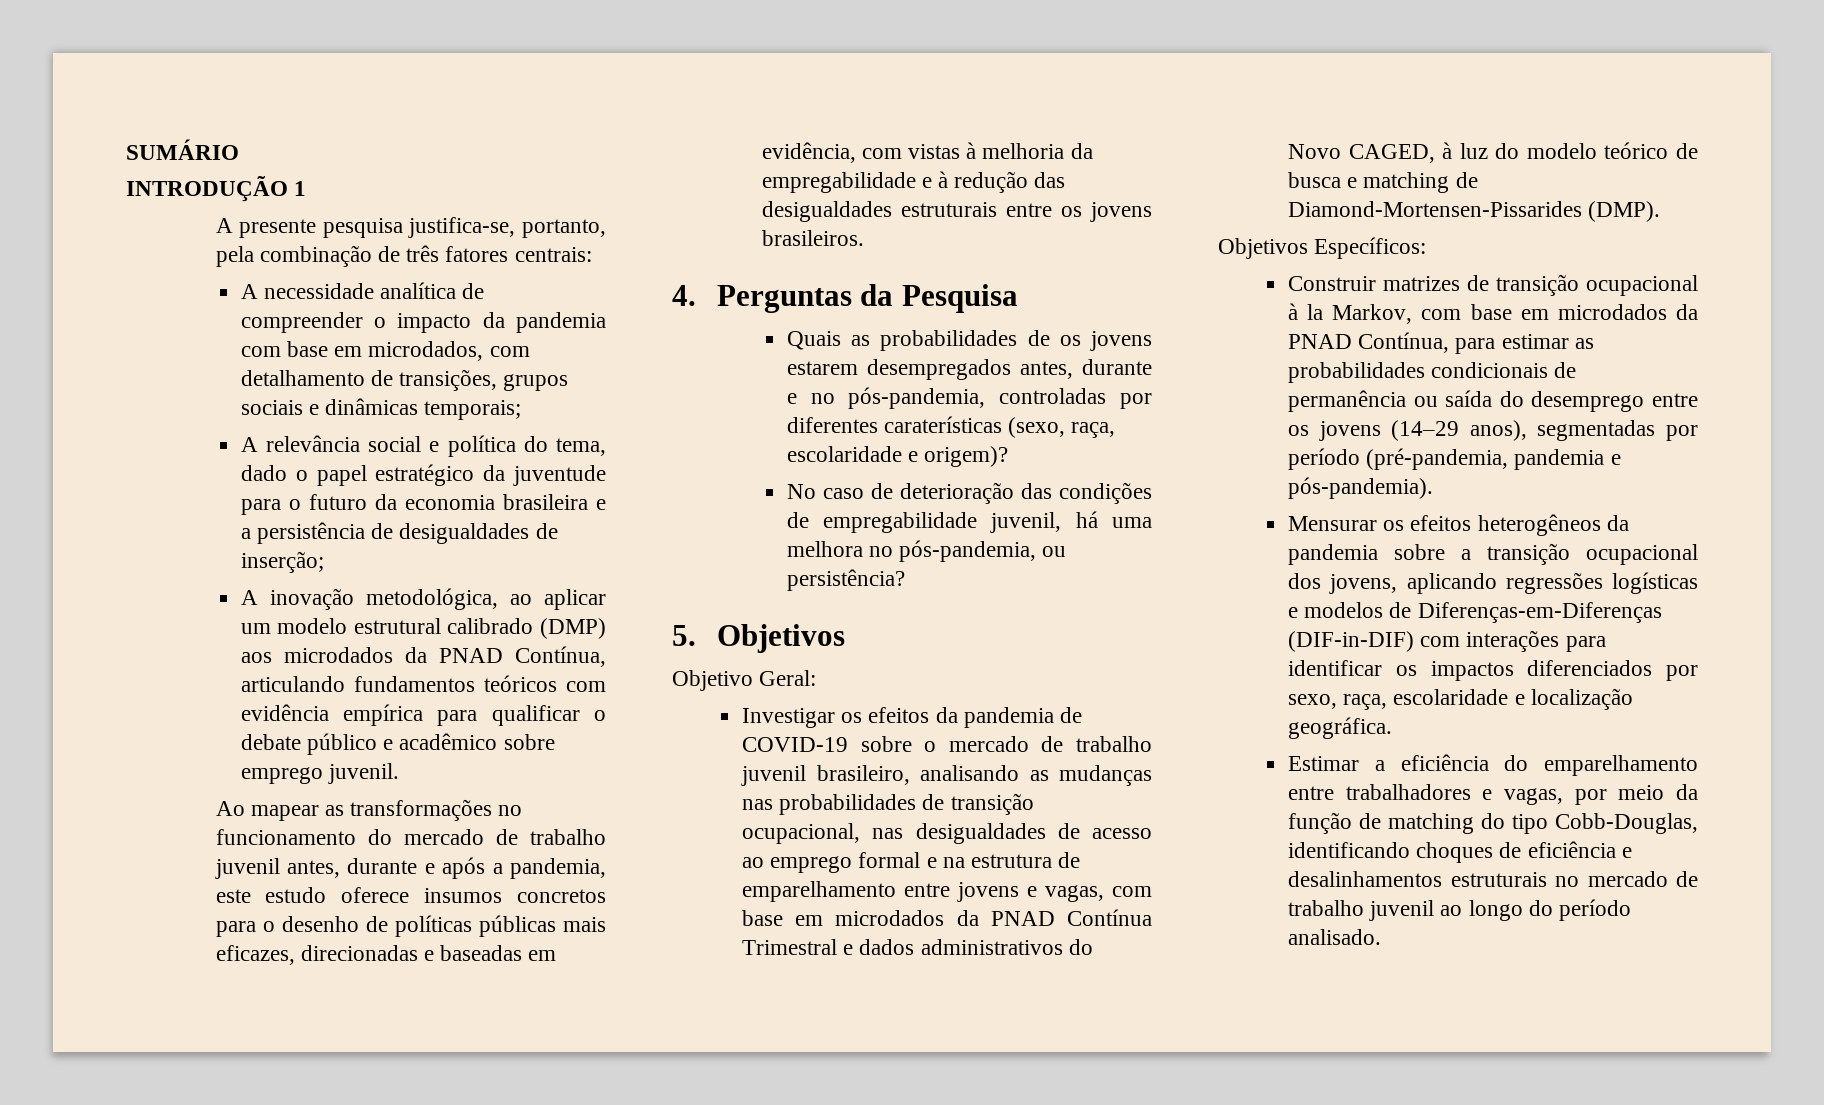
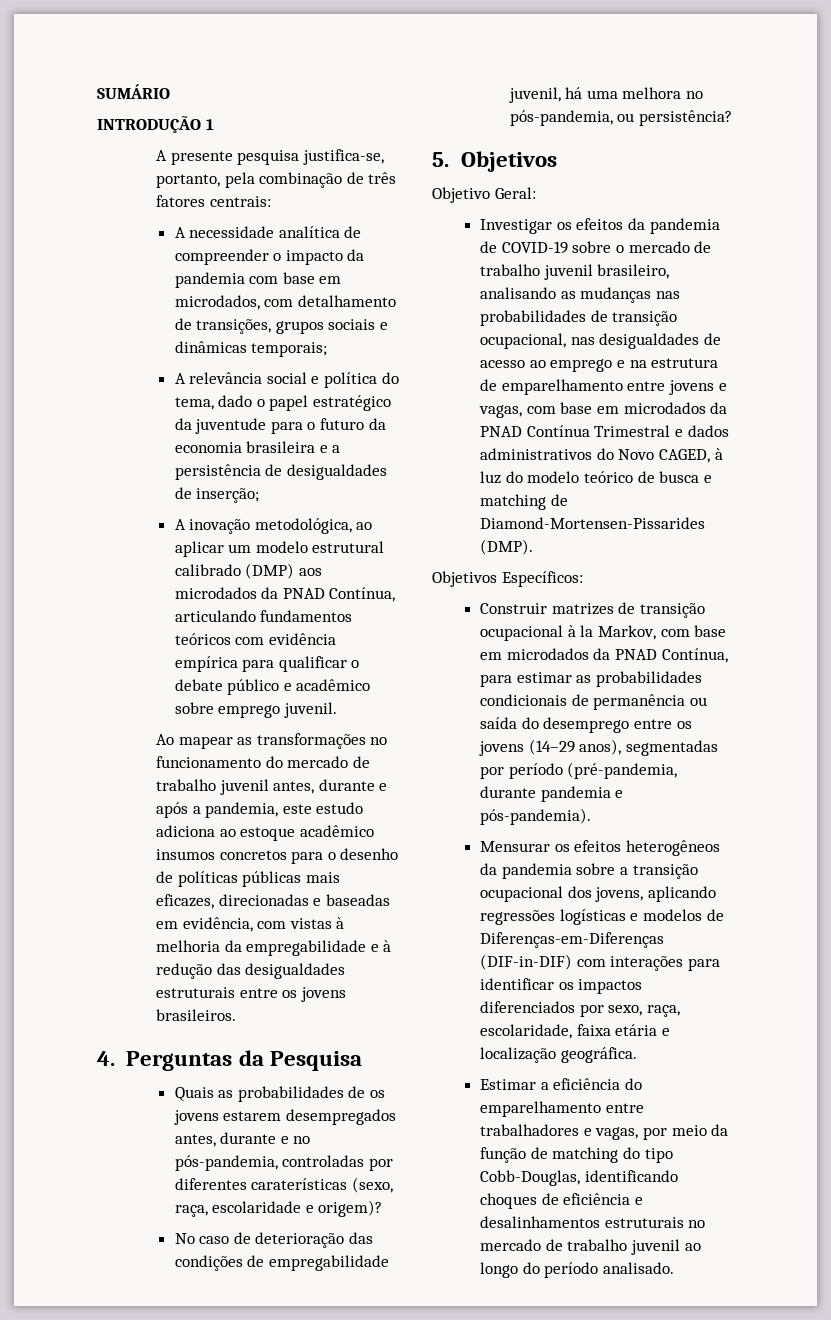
[341,887,410,903] oferece -> [155,825,374,841] adiciona ao estoque acadêmico
[858,852,921,868] formal -> (613, 365) none
(1509, 459) none -> [480,786,537,798] durante
[1393,689,1509,705] escolaridade -> [480,1024,658,1039] escolaridade, faixa etária

